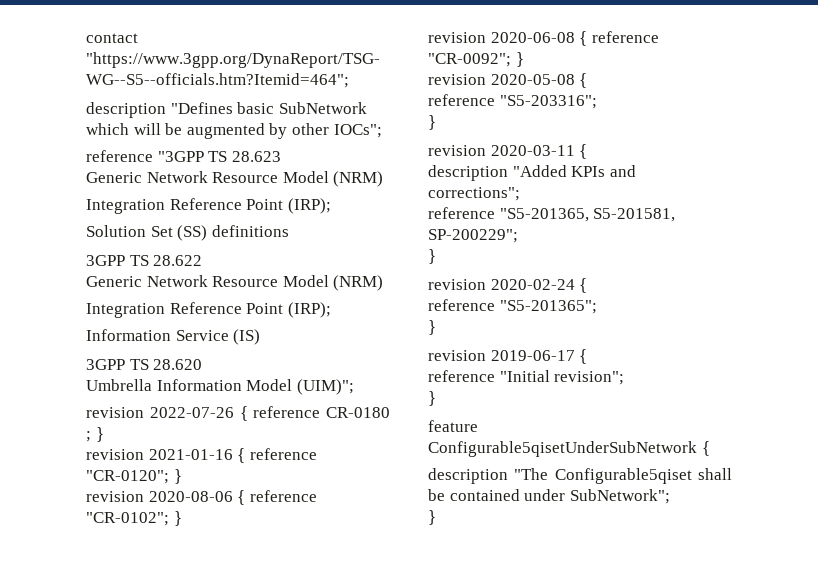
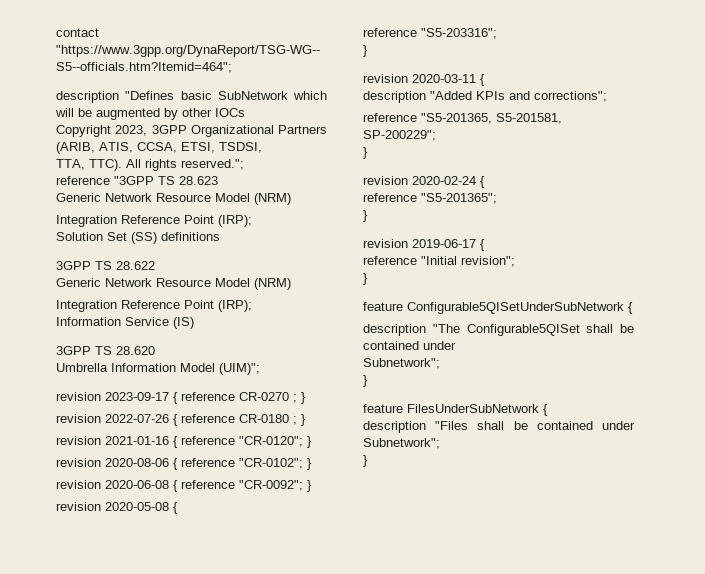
[333,124,382,138] IOCs"; -> [215,108,245,117] [56,125,327,137] [56,142,262,154] [56,159,244,171] IOCs // Copyright 2023, 3GPP Organizational Partners (ARIB, ATIS, CCSA, ETSI, TSDSI, // TTA, TTC). All rights reserved.";
(354, 387) none -> [56,392,306,404] // revision 2023-09-17 { reference CR-0270 ; }
[428,441,697,457] Configurable5qisetUnderSubNetwork -> [407,302,624,314] Configurable5QISetUnderSubNetwork
[554,468,732,484] [428,489,670,504] [428,510,436,525] Configurable5qiset shall be contained under SubNetwork"; // } -> [466,324,634,336] [363,341,456,350] [363,358,440,369] [363,375,368,387] [363,404,548,416] [363,421,635,433] [363,438,440,449] [363,455,368,467] Configurable5QISet shall be contained under // Subnetwork"; // } // feature FilesUnderSubNetwork { // description "Files shall be contained under Subnetwork"; // }

